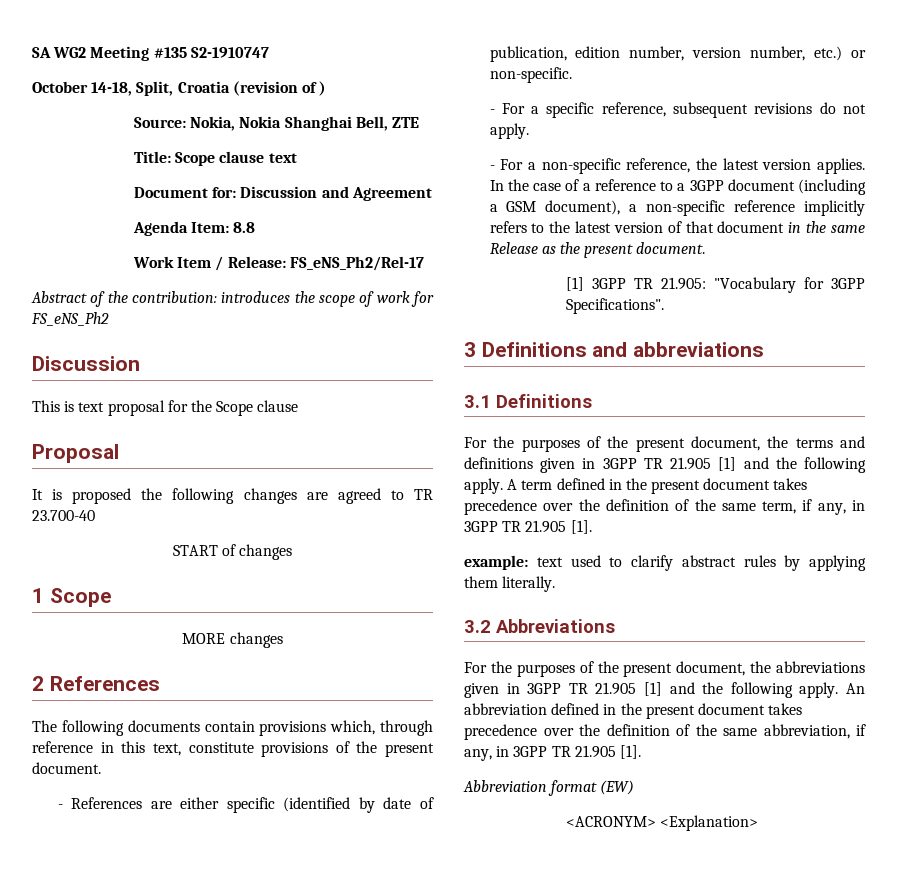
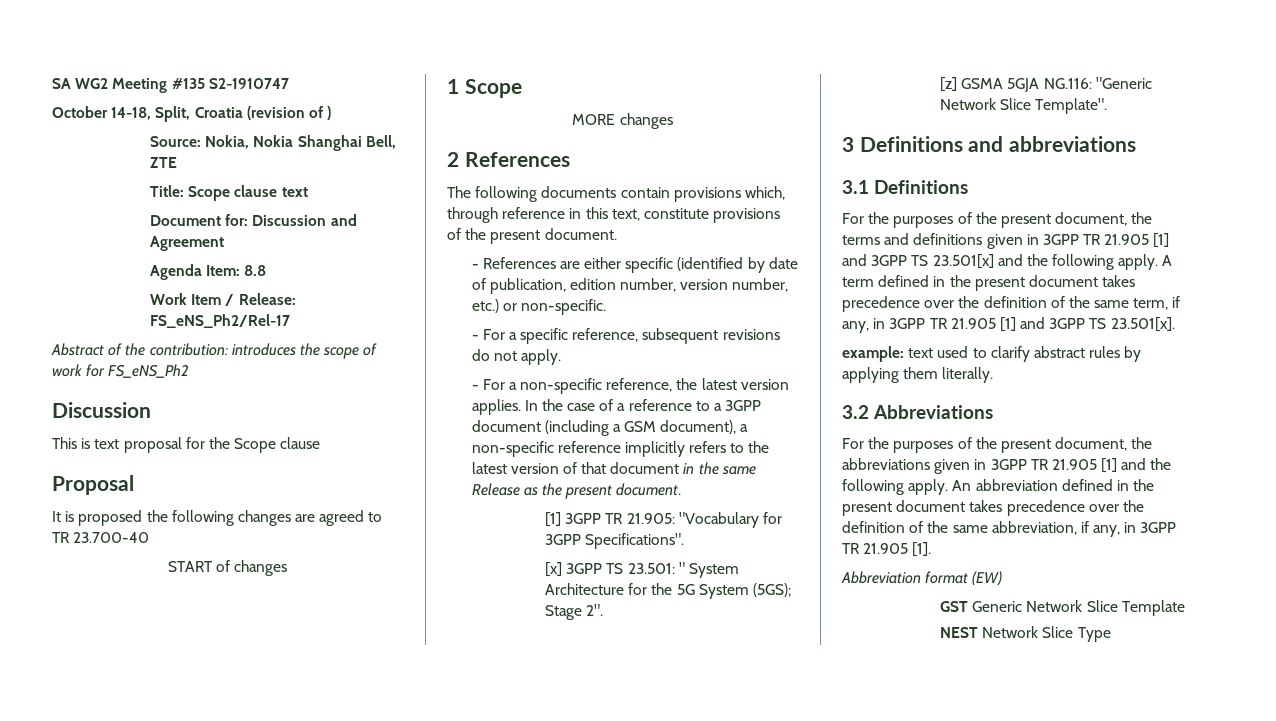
(665, 306) none -> [545,562,740,578] [545,583,792,599] [545,604,604,620] [940,77,1152,92] [940,98,1108,114] // [x] 3GPP TS 23.501: " System Architecture for the 5G System (5GS); Stage 2". // [z] GSMA 5GJA NG.116: "Generic Network Slice Template".
(769, 463) none -> [871,254,1023,269] 3GPP TS 23.501[x] and
[570,520,592,534] [1]. -> [999,317,1175,332] [1] and 3GPP TS 23.501[x].
[566,815,759,831] <ACRONYM> <Explanation> -> [940,600,1185,616] [940,626,1111,642] GST Generic Network Slice Template // NEST Network Slice Type

